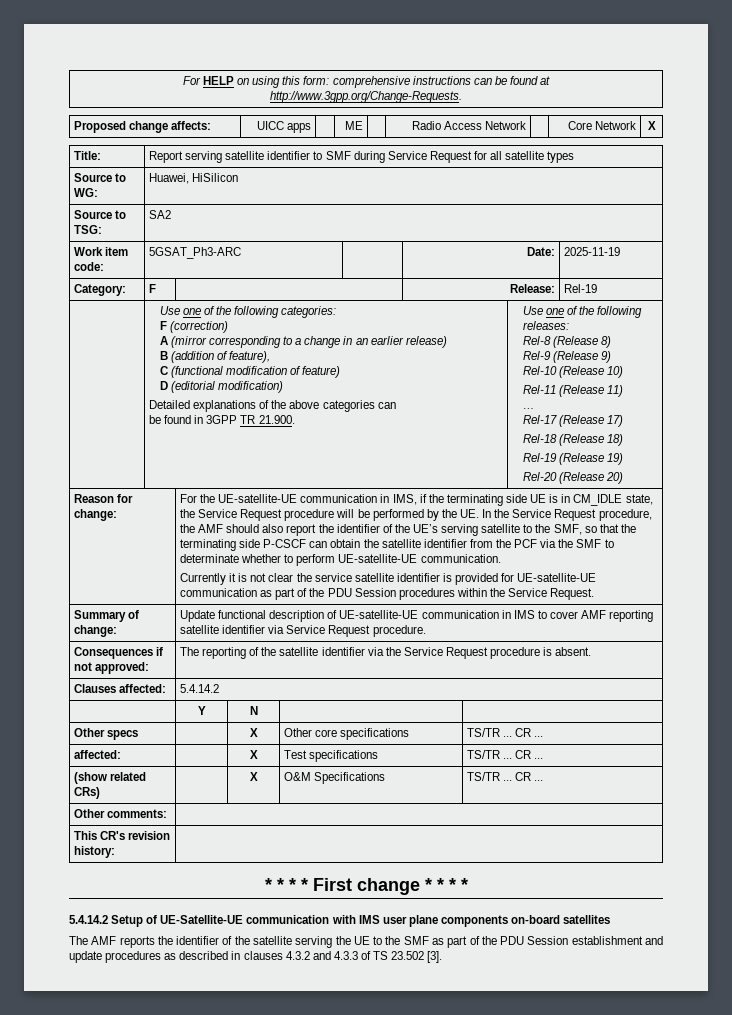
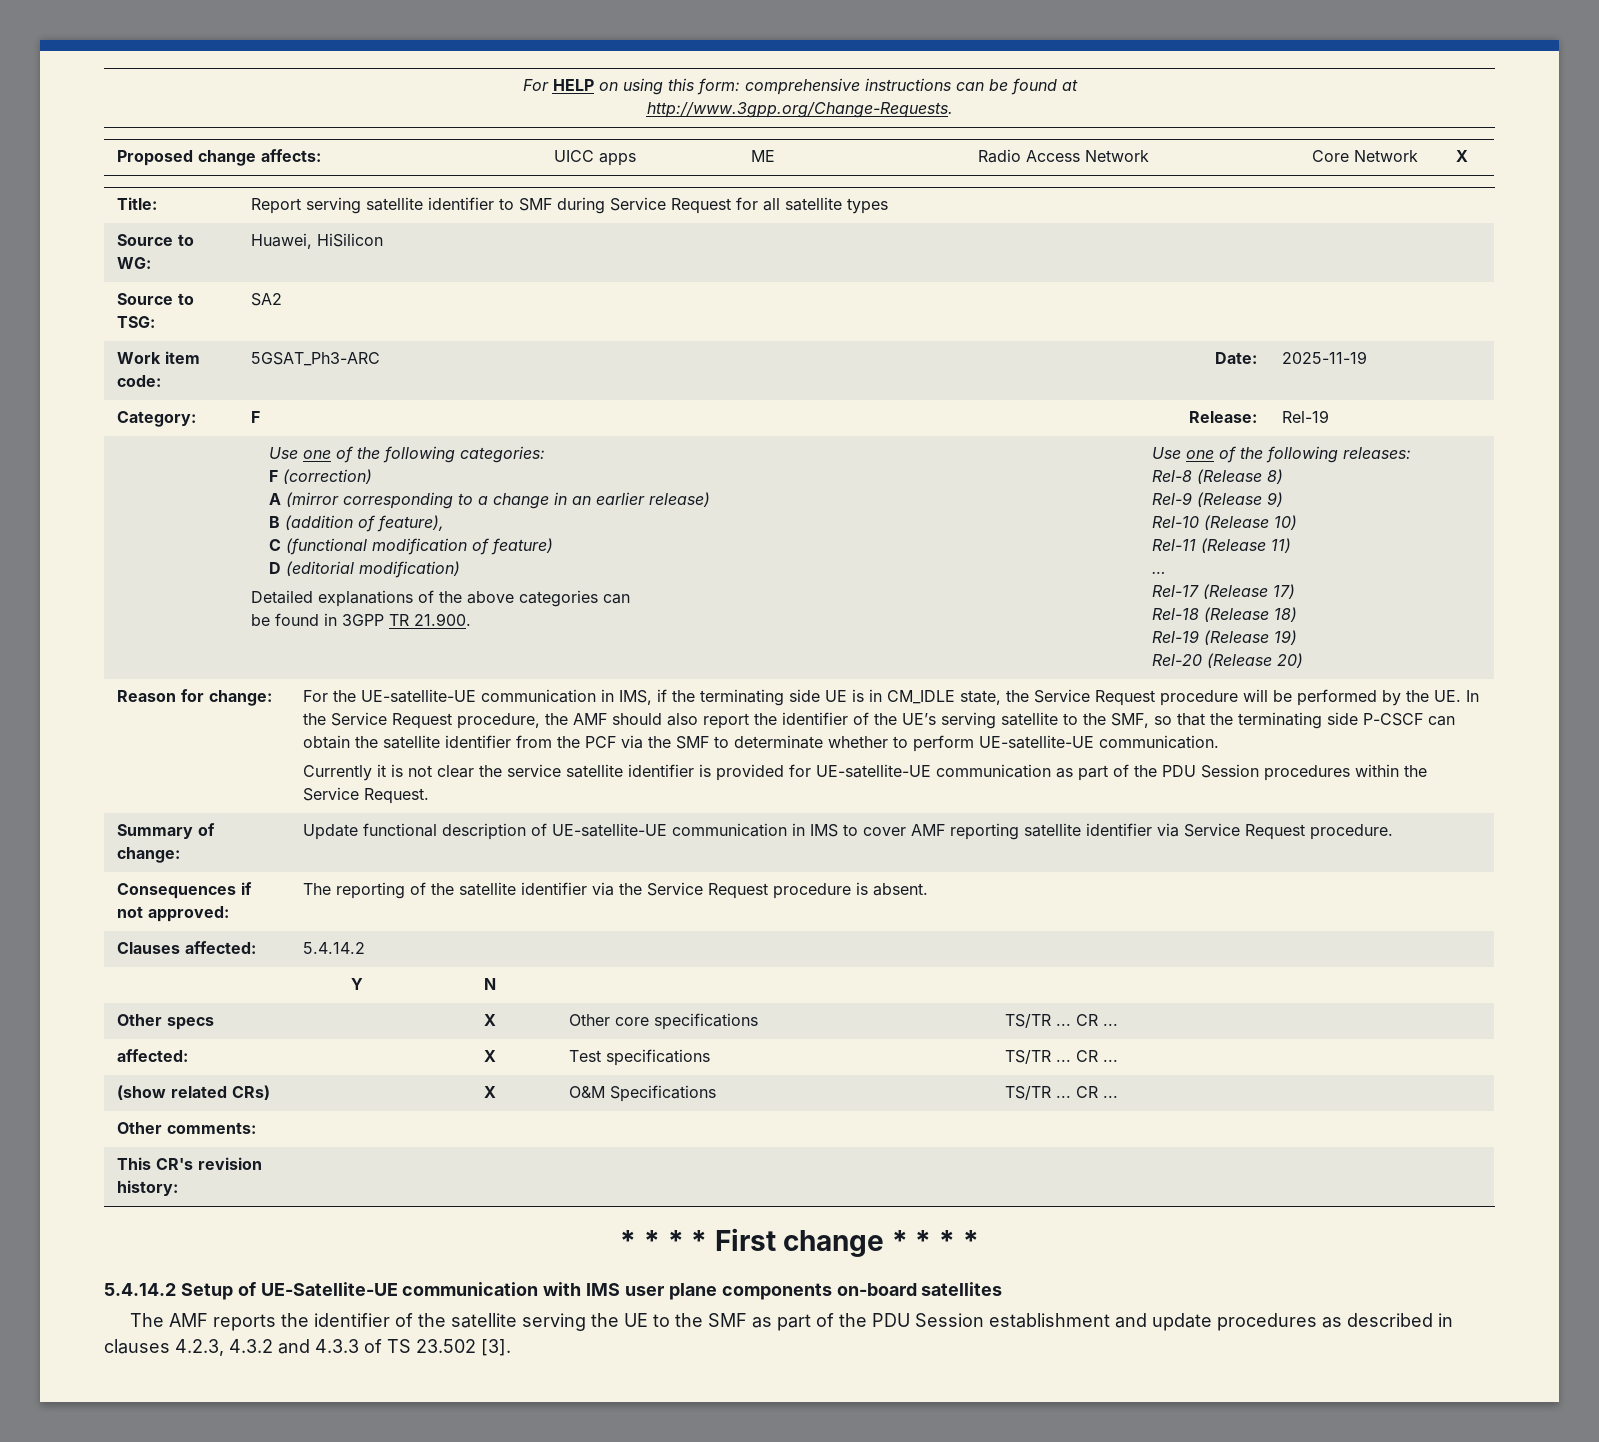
(283, 955) none -> [175,1339,224,1356] 4.2.3,

